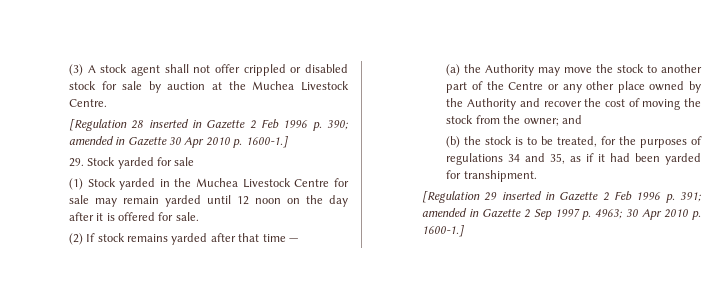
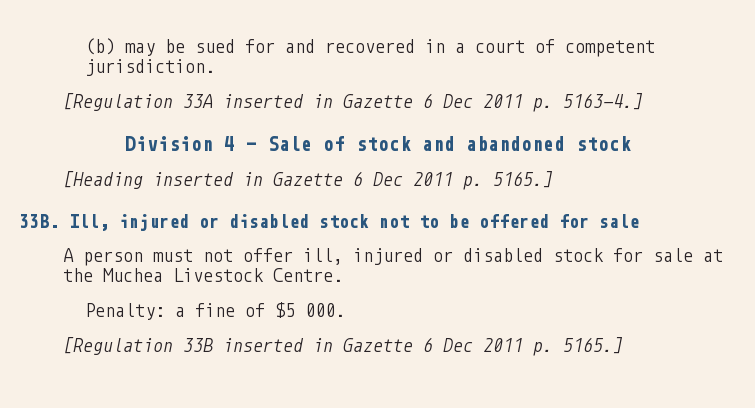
[68,64,286,76] (3) A stock agent shall not offer crippled -> [85,38,656,57] [85,59,216,76] [63,93,644,112] [124,136,631,151] [63,171,554,190] [19,214,639,231] [63,248,424,266] (b) may be sued for and recovered in a court of competent jurisdiction. // [Regulation 33A inserted in Gazette 6 Dec 2011 p. 5163-4.] // Division 4 — Sale of stock and abandoned stock // [Heading inserted in Gazette 6 Dec 2011 p. 5165.] // 33B. Ill, injured or disabled stock not to be offered for sale // A person must not offer ill, injured
[148,81,206,93] by auction -> (694, 255) none
[68,119,348,131] [68,136,288,148] [68,157,195,169] [68,178,349,190] [68,195,348,207] [68,212,199,221] [68,233,298,245] [446,64,702,76] [446,81,701,93] [446,98,701,110] [446,115,582,126] [446,136,702,148] [446,153,702,165] [446,170,537,182] [421,191,701,203] [421,208,701,220] [421,225,464,237] // [Regulation 28 inserted in Gazette 2 Feb 1996 p. 390; amended in Gazette 30 Apr 2010 p. 1600-1.] // 29. Stock yarded for sale // (1) Stock yarded in the Muchea Livestock Centre for sale may remain yarded until 12 noon on the day after it is offered for sale. // (2) If stock remains yarded after that time — // (a) the Authority may move the stock to another part of the Centre or any other place owned by the Authority and recover the cost of moving the stock from the owner; and // (b) the stock is to be treated, for the purposes of regulations 34 and 35, as if it had been yarded for transhipment. // [Regulation 29 inserted in Gazette 2 Feb 1996 p. 391; amended in Gazette 2 Sep 1997 p. 4963; 30 Apr 2010 p. 1600-1.] -> [85,302,346,320] [63,337,624,356] // Penalty: a fine of $5 000. // [Regulation 33B inserted in Gazette 6 Dec 2011 p. 5165.]

